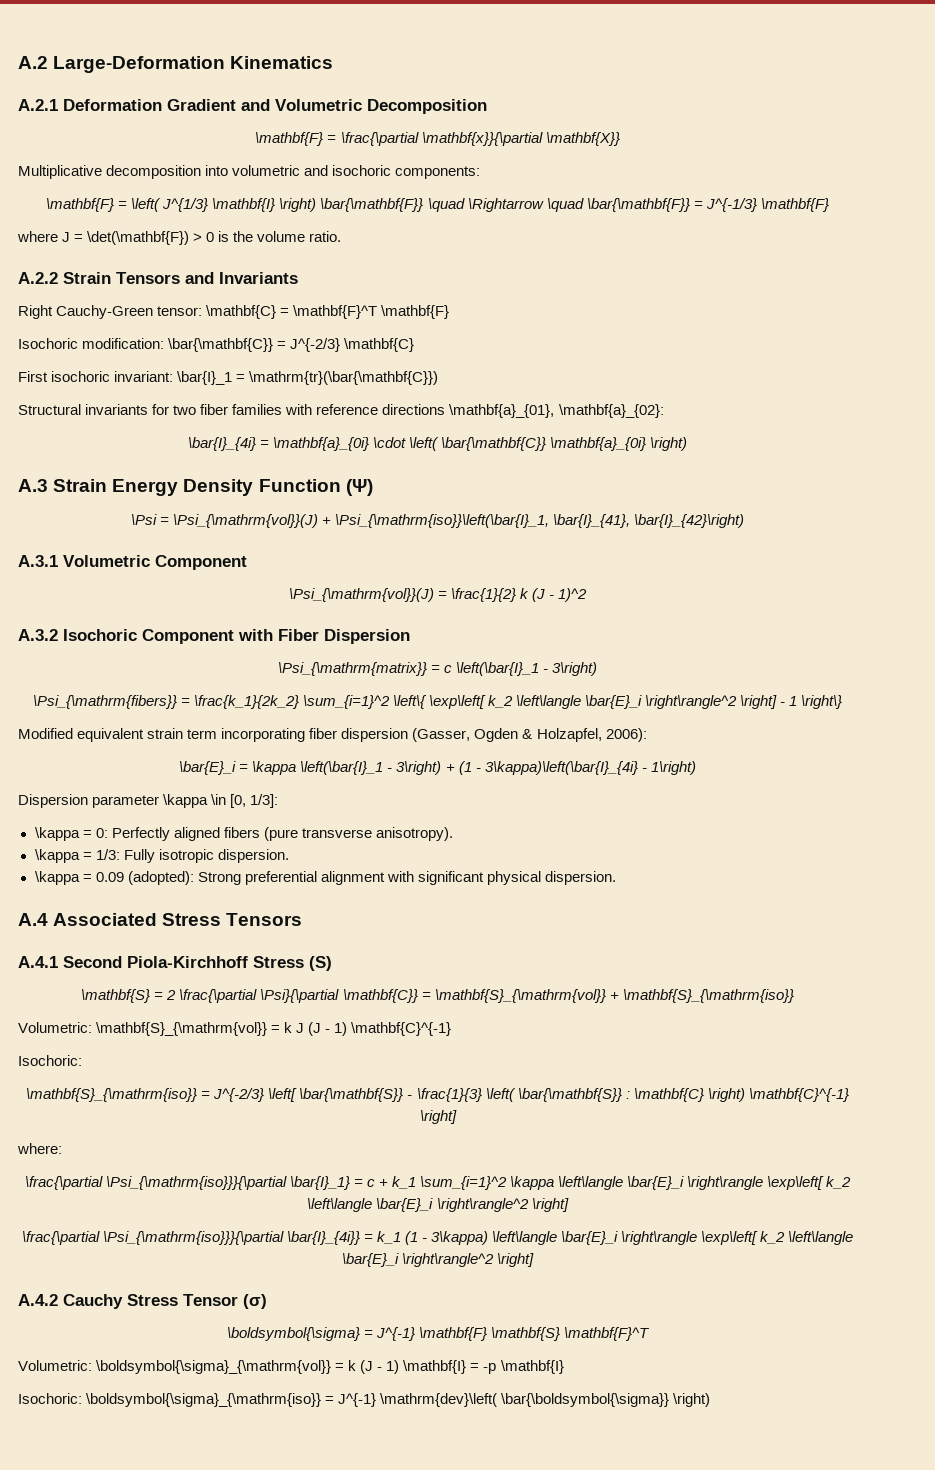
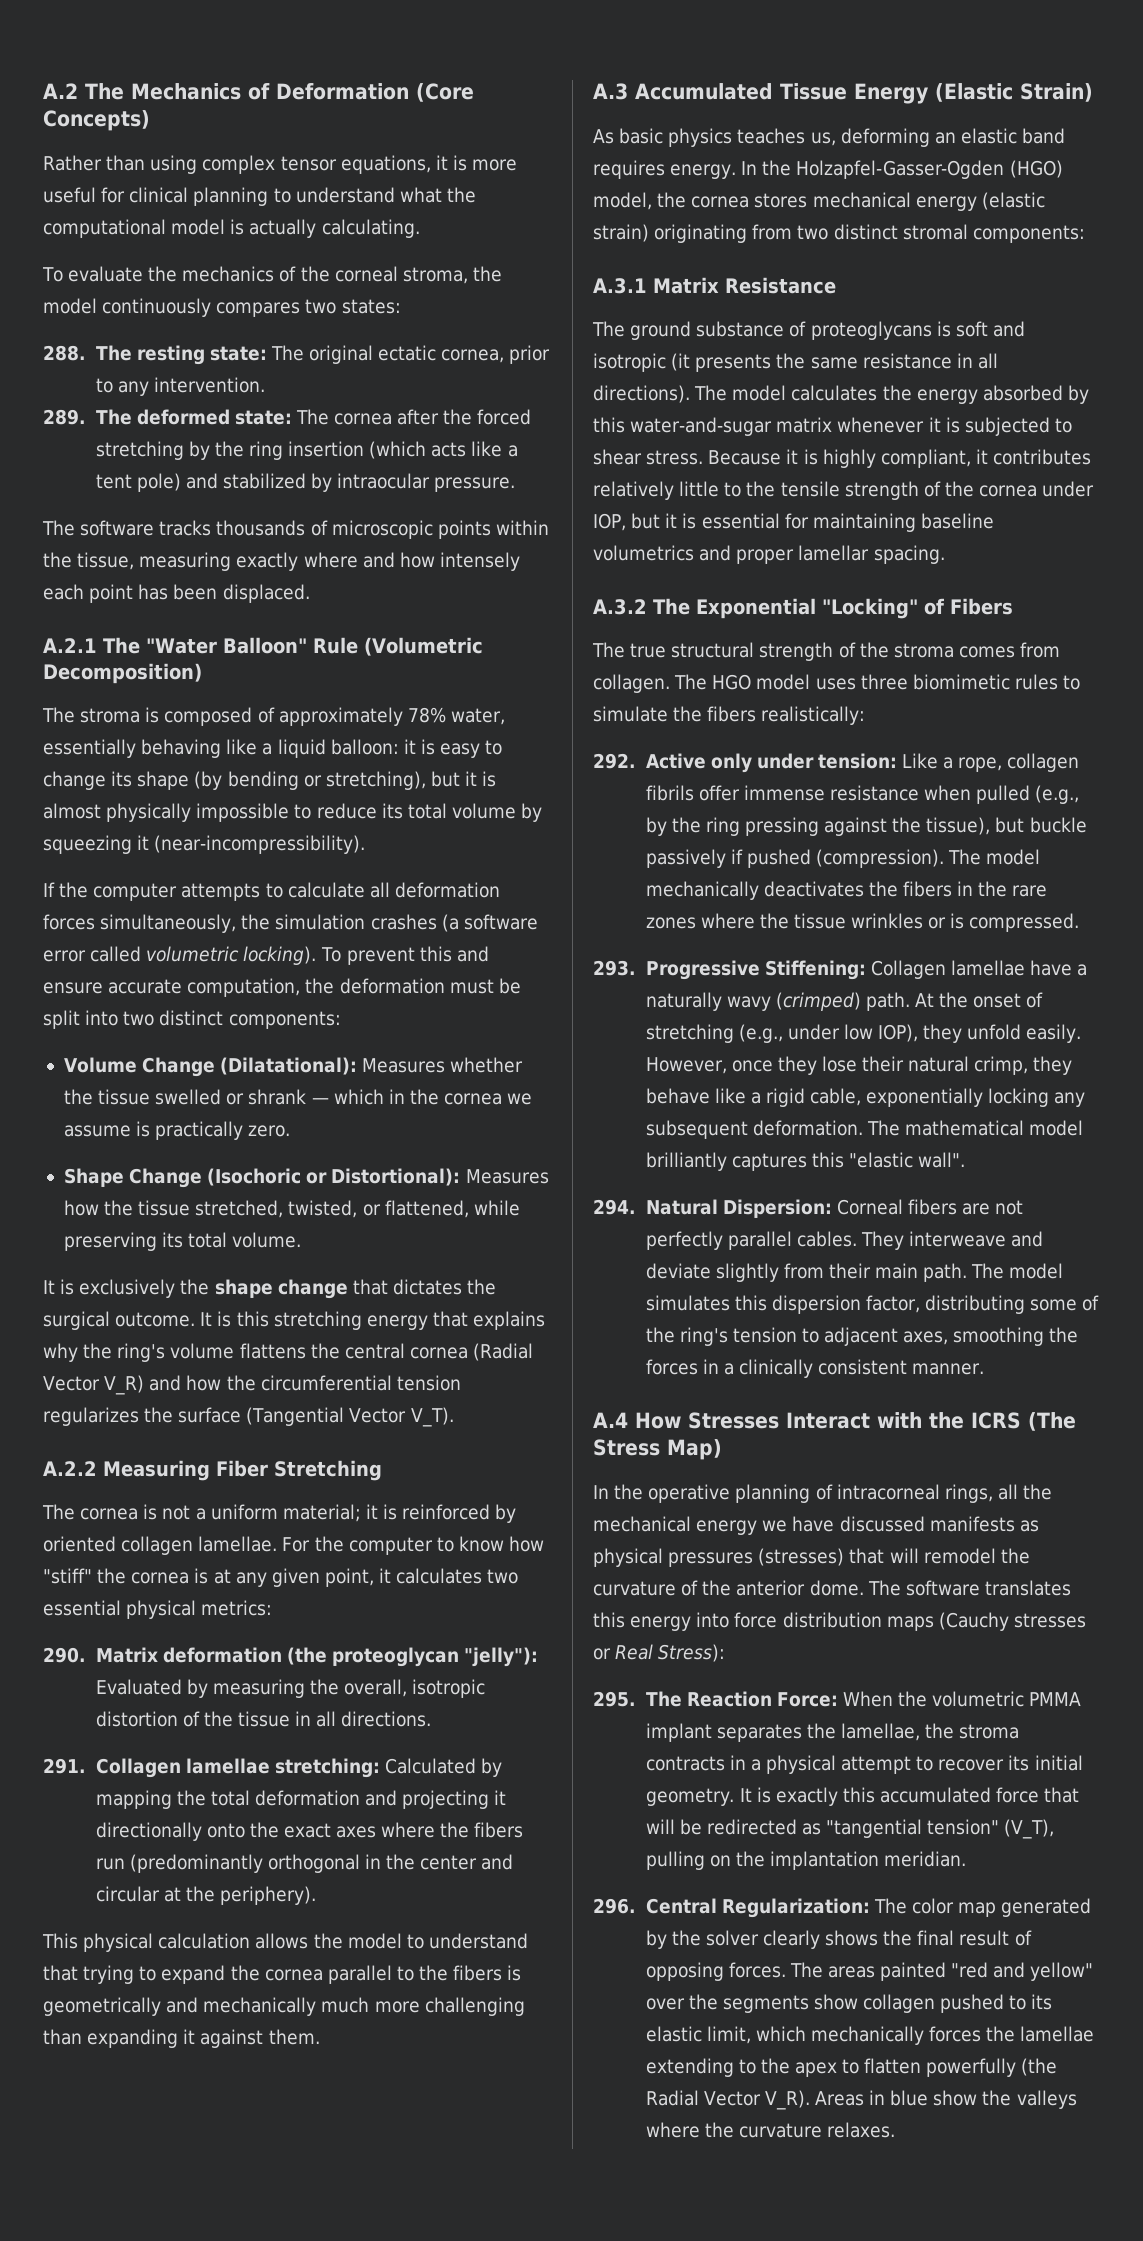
[53,56,334,73] [18,99,487,114] [255,132,620,146] [18,165,481,179] [46,198,829,212] [17,231,342,245] [18,272,298,284] [18,305,450,319] [18,338,415,352] [18,371,439,385] [18,404,664,418] [187,437,688,451] [18,479,373,496] [130,514,745,528] [18,555,247,570] [288,588,588,602] [18,629,410,644] [277,662,598,676] [32,695,843,709] [18,728,647,742] [179,761,696,775] [18,794,279,808] [34,827,453,841] [34,849,289,863] [34,871,616,885] [18,913,303,926] [18,956,332,971] [81,989,794,1003] [18,1022,452,1036] [18,1055,82,1066] [26,1088,849,1102] [419,1110,457,1124] [17,1143,62,1154] [24,1176,852,1190] [307,1198,569,1212] [21,1231,854,1245] [341,1253,535,1267] [18,1294,267,1309] [226,1327,651,1341] [18,1360,564,1374] [18,1393,711,1407] Large-Deformation Kinematics // A.2.1 Deformation Gradient and Volumetric Decomposition // \mathbf{F} = \frac{\partial \mathbf{x}}{\partial \mathbf{X}} // Multiplicative decomposition into volumetric and isochoric components: // \mathbf{F} = \left( J^{1/3} \mathbf{I} \right) \bar{\mathbf{F}} \quad \Rightarrow \quad \bar{\mathbf{F}} = J^{-1/3} \mathbf{F} // where J = \det(\mathbf{F}) > 0 is the volume ratio. // A.2.2 Strain Tensors and Invariants // Right Cauchy-Green tensor: \mathbf{C} = \mathbf{F}^T \mathbf{F} // Isochoric modification: \bar{\mathbf{C}} = J^{-2/3} \mathbf{C} // First isochoric invariant: \bar{I}_1 = \mathrm{tr}(\bar{\mathbf{C}}) // Structural invariants for two fiber families with reference directions \mathbf{a}_{01}, \mathbf{a}_{02}: // \bar{I}_{4i} = \mathbf{a}_{0i} \cdot \left( \bar{\mathbf{C}} \mathbf{a}_{0i} \right) // A.3 Strain Energy Density Function (Ψ) // \Psi = \Psi_{\mathrm{vol}}(J) + \Psi_{\mathrm{iso}}\left(\bar{I}_1, \bar{I}_{41}, \bar{I}_{42}\right) // A.3.1 Volumetric Component // \Psi_{\mathrm{vol}}(J) = \frac{1}{2} k (J - 1)^2 // A.3.2 Isochoric Component with Fiber Dispersion // \Psi_{\mathrm{matrix}} = c \left(\bar{I}_1 - 3\right) // \Psi_{\mathrm{fibers}} = \frac{k_1}{2k_2} \sum_{i=1}^2 \left\{ \exp\left[ k_2 \left\langle \bar{E}_i \right\rangle^2 \right] - 1 \right\} // Modified equivalent strain term incorporating fiber dispersion (Gasser, Ogden & Holzapfel, 2006): // \bar{E}_i = \kappa \left(\bar{I}_1 - 3\right) + (1 - 3\kappa)\left(\bar{I}_{4i} - 1\right) // Dispersion parameter \kappa \in [0, 1/3]: // \kappa = 0: Perfectly aligned fibers (pure transverse anisotropy). // \kappa = 1/3: Fully isotropic dispersion. // \kappa = 0.09 (adopted): Strong preferential alignment with significant physical dispersion. // A.4 Associated Stress Tensors // A.4.1 Second Piola-Kirchhoff Stress (S) // \mathbf{S} = 2 \frac{\partial \Psi}{\partial \mathbf{C}} = \mathbf{S}_{\mathrm{vol}} + \mathbf{S}_{\mathrm{iso}} // Volumetric: \mathbf{S}_{\mathrm{vol}} = k J (J - 1) \mathbf{C}^{-1} // Isochoric: // \mathbf{S}_{\mathrm{iso}} = J^{-2/3} \left[ \bar{\mathbf{S}} - \frac{1}{3} \left( \bar{\mathbf{S}} : \mathbf{C} \right) \mathbf{C}^{-1} \right] // where: // \frac{\partial \Psi_{\mathrm{iso}}}{\partial \bar{I}_1} = c + k_1 \sum_{i=1}^2 \kappa \left\langle \bar{E}_i \right\rangle \exp\left[ k_2 \left\langle \bar{E}_i \right\rangle^2 \right] // \frac{\partial \Psi_{\mathrm{iso}}}{\partial \bar{I}_{4i}} = k_1 (1 - 3\kappa) \left\langle \bar{E}_i \right\rangle \exp\left[ k_2 \left\langle \bar{E}_i \right\rangle^2 \right] // A.4.2 Cauchy Stress Tensor (σ) // \boldsymbol{\sigma} = J^{-1} \mathbf{F} \mathbf{S} \mathbf{F}^T // Volumetric: \boldsymbol{\sigma}_{\mathrm{vol}} = k (J - 1) \mathbf{I} = -p \mathbf{I} // Isochoric: \boldsymbol{\sigma}_{\mathrm{iso}} = J^{-1} \mathrm{dev}\left( \bar{\boldsymbol{\sigma}} \right) -> [85,83,474,102] [43,110,150,131] [43,155,518,174] [43,187,476,206] [43,219,420,238] [42,266,503,284] [43,298,401,317] [43,345,551,365] [95,377,265,396] [43,409,532,425] [95,441,518,460] [95,473,516,492] [42,520,549,539] [43,552,520,571] [43,584,310,603] [43,637,483,656] [43,663,202,684] [42,707,505,726] [43,739,503,758] [43,771,497,790] [43,803,543,822] [43,835,366,854] [43,882,500,901] [43,914,538,933] [43,946,489,965] [43,978,521,997] [43,1010,341,1029] [63,1057,524,1077] [63,1089,533,1105] [63,1121,291,1140] [63,1168,549,1188] [63,1200,520,1218] [63,1232,302,1251] [43,1279,497,1299] [43,1311,546,1330] [43,1343,534,1362] [43,1375,461,1395] [43,1407,454,1427] [43,1460,382,1481] [42,1504,517,1523] [43,1536,545,1555] [43,1568,519,1587] [43,1600,273,1619] [43,1647,539,1667] [95,1679,486,1698] [95,1711,432,1727] [43,1758,503,1778] [95,1790,507,1809] [95,1822,524,1841] [95,1854,514,1873] [95,1886,316,1905] [42,1933,528,1952] [43,1965,522,1984] [43,1997,525,2016] [43,2029,320,2048] [593,83,1093,104] [593,128,1066,147] [593,160,1063,179] [593,192,1045,211] [593,224,1085,243] [593,277,836,294] [592,321,1025,340] [593,353,998,372] [593,385,1089,404] [593,417,1072,436] [593,449,1092,468] [593,481,1095,500] [593,513,994,532] [593,545,945,564] [593,598,1013,619] [592,642,1061,661] [593,674,1081,693] [593,706,866,725] [593,753,1080,773] [645,785,1080,804] [645,817,1087,836] [645,849,1041,868] [645,881,1048,900] [645,913,1080,932] [593,960,1088,980] [645,992,1044,1011] [645,1024,1082,1043] [645,1056,1073,1075] [645,1088,1086,1107] [645,1120,1084,1139] [645,1152,966,1171] [593,1199,1024,1218] [645,1231,1044,1250] [645,1263,1064,1282] [645,1295,1100,1314] [645,1327,1079,1346] [645,1359,985,1378] [593,1412,1076,1431] [593,1439,722,1460] [593,1484,1053,1503] [593,1516,1039,1535] [593,1548,1030,1567] [593,1580,1071,1596] [593,1612,1086,1631] [593,1644,726,1662] [593,1691,1082,1707] [645,1723,1020,1742] [645,1755,1083,1774] [645,1787,1080,1806] [645,1819,1055,1839] [645,1851,967,1870] [593,1898,1092,1918] [645,1930,1032,1949] [645,1962,1094,1981] [645,1994,1053,2013] [645,2026,1095,2045] [645,2058,1058,2077] [645,2090,1077,2110] [645,2122,895,2138] The Mechanics of Deformation (Core Concepts) // Rather than using complex tensor equations, it is more useful for clinical planning to understand what the computational model is actually calculating. // To evaluate the mechanics of the corneal stroma, the model continuously compares two states: // 288. The resting state: The original ectatic cornea, prior to any intervention. // 289. The deformed state: The cornea after the forced stretching by the ring insertion (which acts like a tent pole) and stabilized by intraocular pressure. // The software tracks thousands of microscopic points within the tissue, measuring exactly where and how intensely each point has been displaced. // A.2.1 The "Water Balloon" Rule (Volumetric Decomposition) // The stroma is composed of approximately 78% water, essentially behaving like a liquid balloon: it is easy to change its shape (by bending or stretching), but it is almost physically impossible to reduce its total volume by squeezing it (near-incompressibility). // If the computer attempts to calculate all deformation forces simultaneously, the simulation crashes (a software error called volumetric locking). To prevent this and ensure accurate computation, the deformation must be split into two distinct components: // Volume Change (Dilatational): Measures whether the tissue swelled or shrank — which in the cornea we assume is practically zero. // Shape Change (Isochoric or Distortional): Measures how the tissue stretched, twisted, or flattened, while preserving its total volume. // It is exclusively the shape change that dictates the surgical outcome. It is this stretching energy that explains why the ring's volume flattens the central cornea (Radial Vector V_R) and how the circumferential tension regularizes the surface (Tangential Vector V_T). // A.2.2 Measuring Fiber Stretching // The cornea is not a uniform material; it is reinforced by oriented collagen lamellae. For the computer to know how "stiff" the cornea is at any given point, it calculates two essential physical metrics: // 290. Matrix deformation (the proteoglycan "jelly"): Evaluated by measuring the overall, isotropic distortion of the tissue in all directions. // 291. Collagen lamellae stretching: Calculated by mapping the total deformation and projecting it directionally onto the exact axes where the fibers run (predominantly orthogonal in the center and circular at the periphery). // This physical calculation allows the model to understand that trying to expand the cornea parallel to the fibers is geometrically and mechanically much more challenging than expanding it against them. // A.3 Accumulated Tissue Energy (Elastic Strain) // As basic physics teaches us, deforming an elastic band requires energy. In the Holzapfel-Gasser-Ogden (HGO) model, the cornea stores mechanical energy (elastic strain) originating from two distinct stromal components: // A.3.1 Matrix Resistance // The ground substance of proteoglycans is soft and isotropic (it presents the same resistance in all directions). The model calculates the energy absorbed by this water-and-sugar matrix whenever it is subjected to shear stress. Because it is highly compliant, it contributes relatively little to the tensile strength of the cornea under IOP, but it is essential for maintaining baseline volumetrics and proper lamellar spacing. // A.3.2 The Exponential "Locking" of Fibers // The true structural strength of the stroma comes from collagen. The HGO model uses three biomimetic rules to simulate the fibers realistically: // 292. Active only under tension: Like a rope, collagen fibrils offer immense resistance when pulled (e.g., by the ring pressing against the tissue), but buckle passively if pushed (compression). The model mechanically deactivates the fibers in the rare zones where the tissue wrinkles or is compressed. // 293. Progressive Stiffening: Collagen lamellae have a naturally wavy (crimped) path. At the onset of stretching (e.g., under low IOP), they unfold easily. However, once they lose their natural crimp, they behave like a rigid cable, exponentially locking any subsequent deformation. The mathematical model brilliantly captures this "elastic wall". // 294. Natural Dispersion: Corneal fibers are not perfectly parallel cables. They interweave and deviate slightly from their main path. The model simulates this dispersion factor, distributing some of the ring's tension to adjacent axes, smoothing the forces in a clinically consistent manner. // A.4 How Stresses Interact with the ICRS (The Stress Map) // In the operative planning of intracorneal rings, all the mechanical energy we have discussed manifests as physical pressures (stresses) that will remodel the curvature of the anterior dome. The software translates this energy into force distribution maps (Cauchy stresses or Real Stress): // 295. The Reaction Force: When the volumetric PMMA implant separates the lamellae, the stroma contracts in a physical attempt to recover its initial geometry. It is exactly this accumulated force that will be redirected as "tangential tension" (V_T), pulling on the implantation meridian. // 296. Central Regularization: The color map generated by the solver clearly shows the final result of opposing forces. The areas painted "red and yellow" over the segments show collagen pushed to its elastic limit, which mechanically forces the lamellae extending to the apex to flatten powerfully (the Radial Vector V_R). Areas in blue show the valleys where the curvature relaxes.

